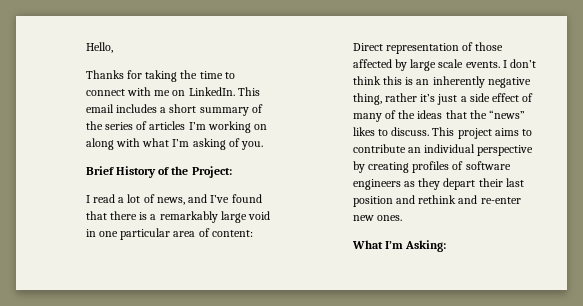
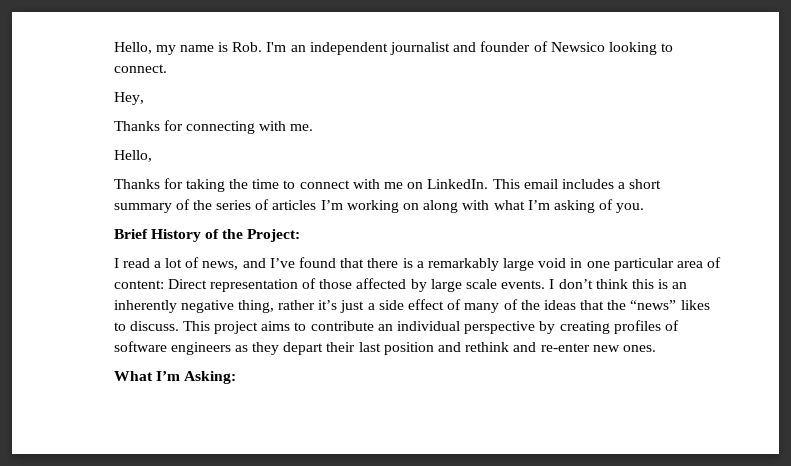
[85,42,113,53] Hello, -> [113,41,674,55] [113,64,167,73] [113,92,144,105] [113,120,314,134] [113,150,152,162] Hello, my name is Rob. I'm an independent journalist and founder of Newsico looking to connect. // Hey, // Thanks for connecting with me. // Hello,

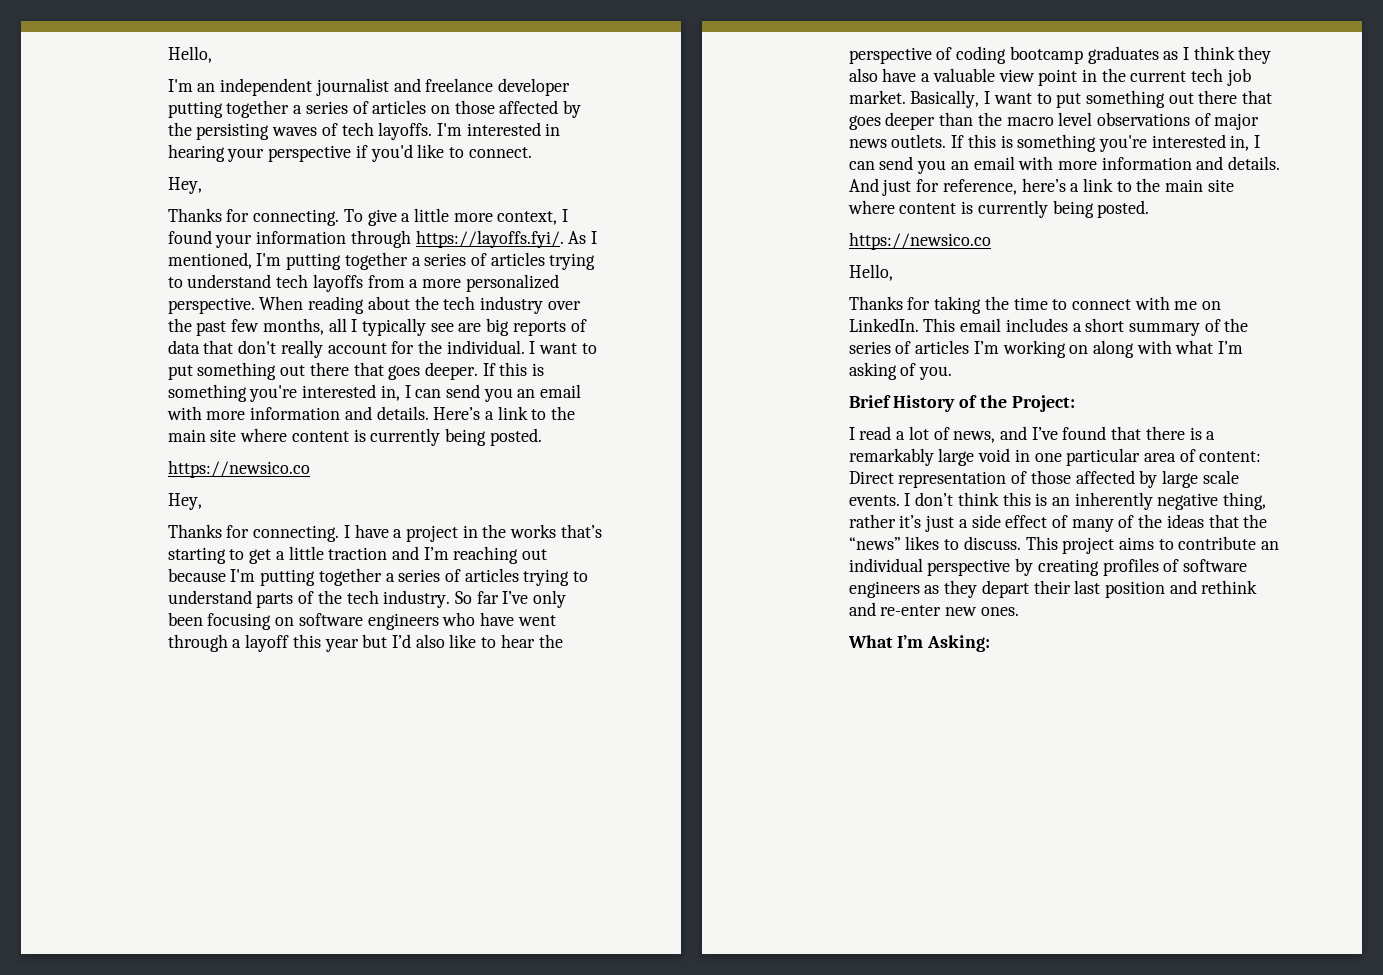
[113,42,263,55] Hello, my name is Rob. -> [167,46,212,63] Hello, //
[480,41,657,55] founder of Newsico looking -> [425,78,570,96] [167,100,582,118] [167,122,561,140] [167,144,445,162] freelance developer putting together a series of articles on those affected by the persisting waves of tech layoffs. I'm interested in hearing your perspective if you'd like
[185,121,314,134] connecting with me. -> [253,208,569,226] [167,230,597,248] [167,252,596,270] [167,274,559,292] [167,296,581,314] [167,318,587,336] [167,340,597,358] [167,362,545,380] [167,384,582,402] [166,406,576,420] [167,428,542,446] [167,460,310,478] [167,493,202,510] [167,524,602,542] [167,546,548,564] [167,568,589,586] [167,590,567,608] [167,612,556,630] [167,634,563,652] [848,46,1272,64] [848,68,1251,86] [848,90,1273,108] [848,112,1260,130] [848,134,1261,152] [848,156,1281,174] [848,178,1234,196] [847,200,1150,218] [848,232,991,250] connecting. To give a little more context, I found your information through https://layoffs.fyi/. As I mentioned, I'm putting together a series of articles trying to understand tech layoffs from a more personalized perspective. When reading about the tech industry over the past few months, all I typically see are big reports of data that don't really account for the individual. I want to put something out there that goes deeper. If this is something you're interested in, I can send you an email with more information and details. Here’s a link to the main site where content is currently being posted. // https://newsico.co // Hey, // Thanks for connecting. I have a project in the works that’s starting to get a little traction and I’m reaching out because I'm putting together a series of articles trying to understand parts of the tech industry. So far I’ve only been focusing on software engineers who have went through a layoff this year but I’d also like to hear the perspective of coding bootcamp graduates as I think they also have a valuable view point in the current tech job market. Basically, I want to put something out there that goes deeper than the macro level observations of major news outlets. If this is something you're interested in, I can send you an email with more information and details. And just for reference, here’s a link to the main site where content is currently being posted. // https://newsico.co

